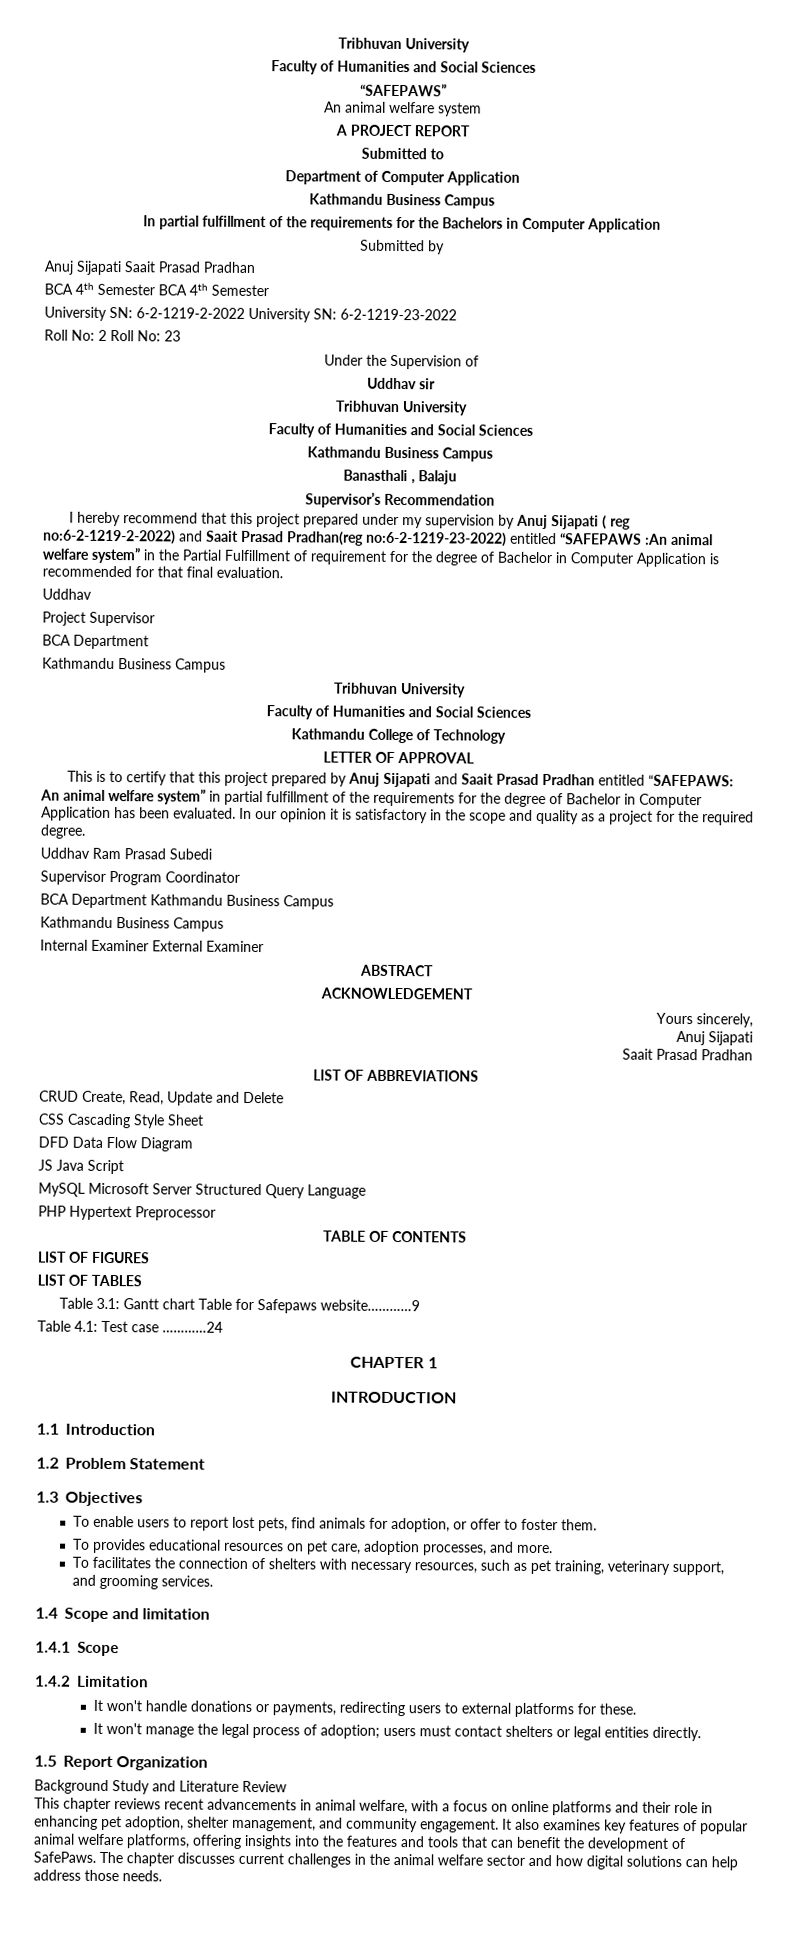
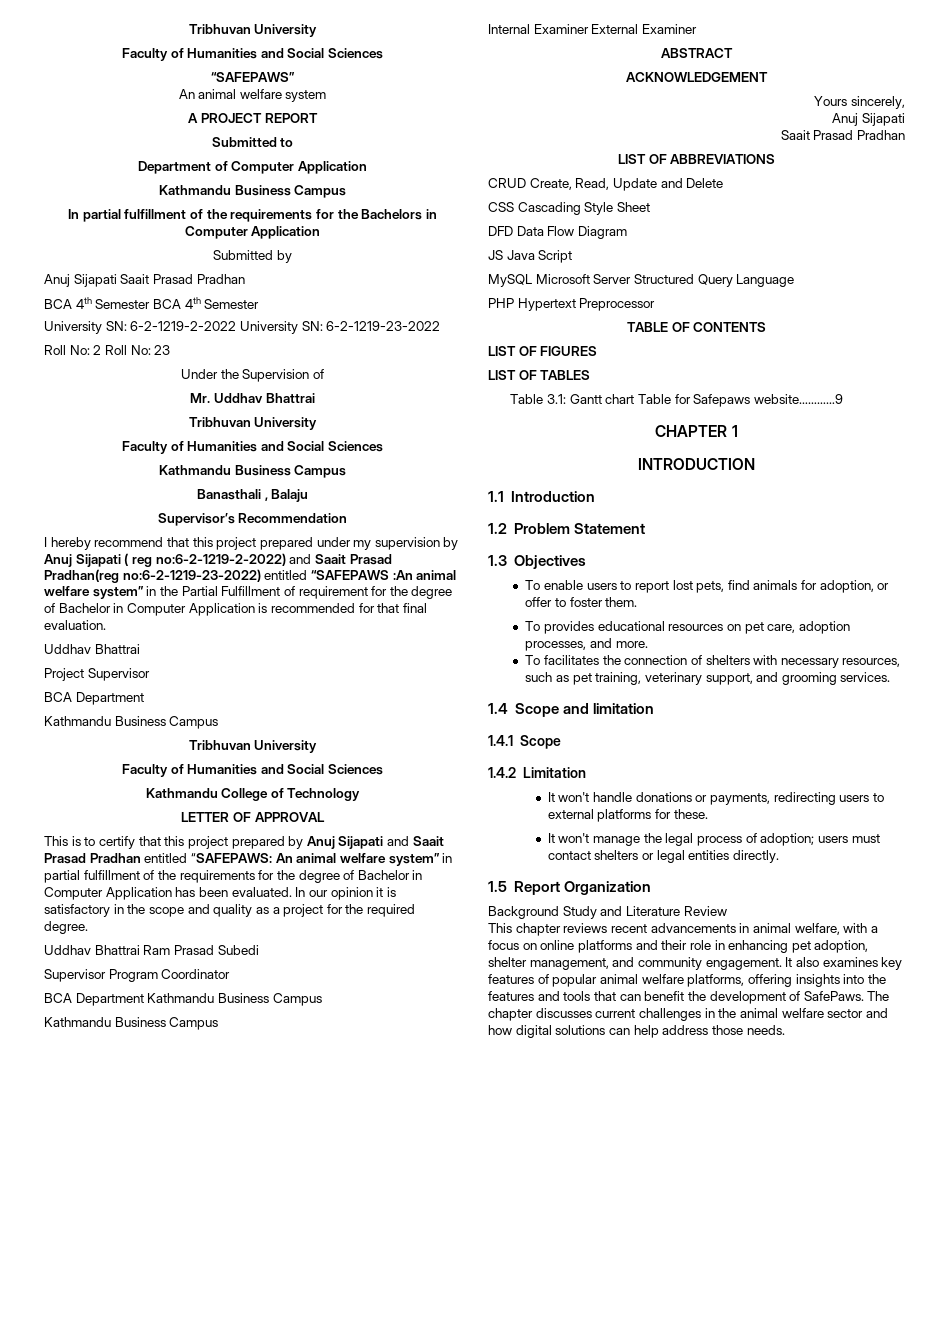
[367,377,436,390] Uddhav sir -> [190,393,315,403] Mr. Uddhav Bhattrai
(92, 594) none -> [94,644,140,654] Bhattrai
(90, 853) none -> [94,945,140,955] Bhattrai
[37,1320,223,1333] // Table 4.1: Test case …………24 -> (843, 399) none

